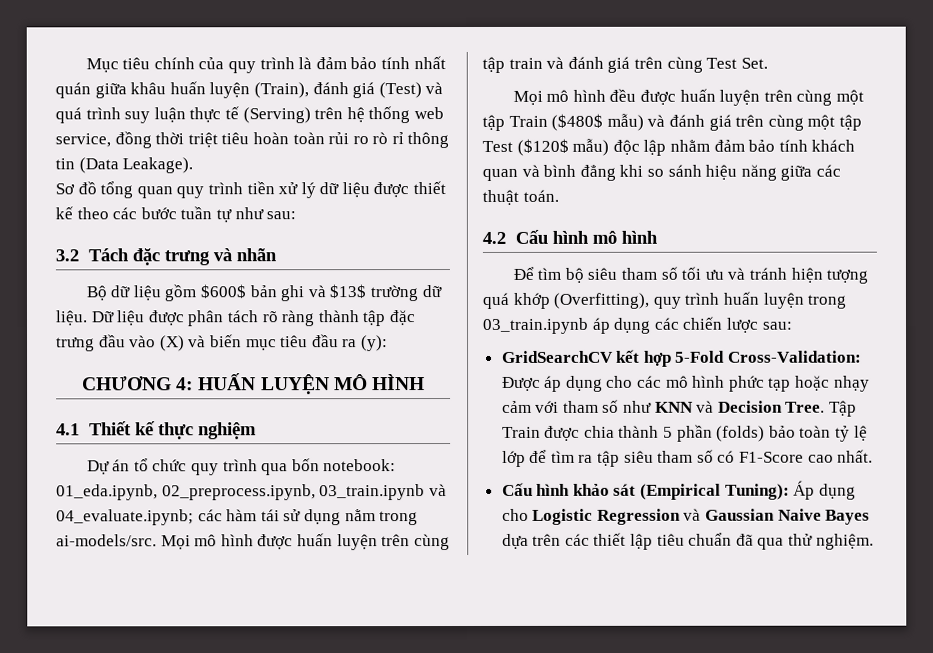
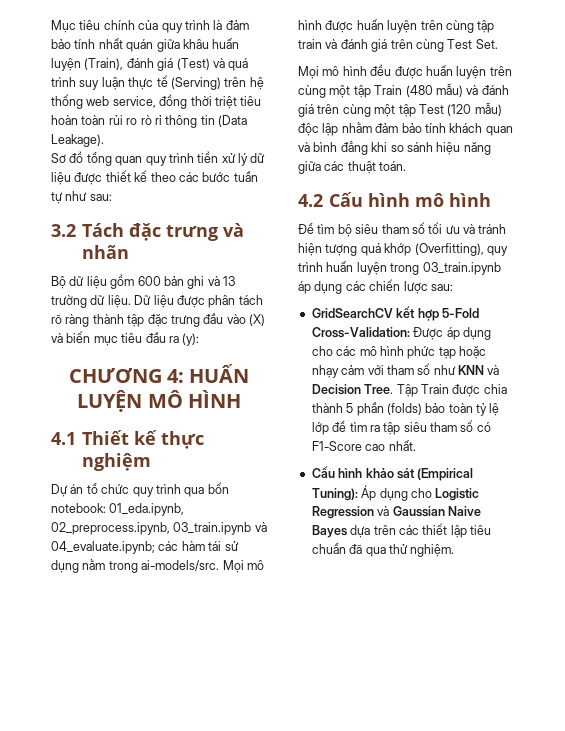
[200,284,247,299] $600$ -> [137,276,161,286] 600
[329,284,367,299] $13$ -> [223,276,235,286] 13
[551,113,604,131] ($480$ -> [405,85,433,97] (480
[516,138,569,156] ($120$ -> [447,104,472,116] (120

